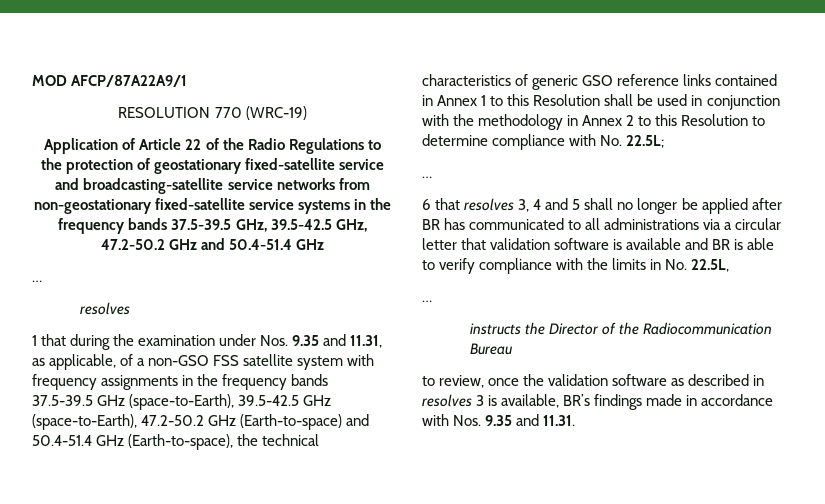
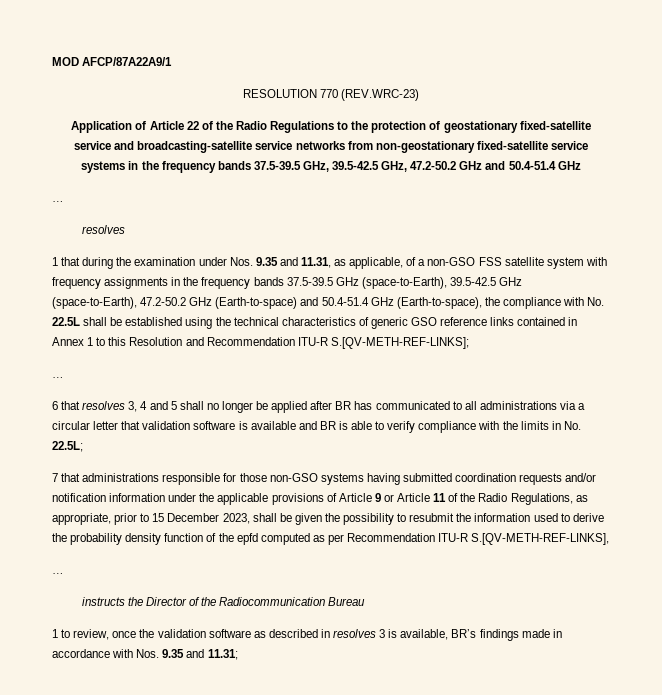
[245,106,307,120] (WRC-19) -> [341,89,420,101] (REV.WRC-23)
(259, 440) none -> [502,297,605,309] [52,317,231,329] compliance with No. 22.5L shall be established using the
[604,94,780,110] [422,114,766,130] [422,134,665,150] shall be used in conjunction with the methodology in Annex 2 to this Resolution to determine compliance with No. 22.5L; -> [185,337,469,349] and Recommendation ITU-R S.[QV-METH-REF-LINKS];
[691,259,730,272] 22.5L, -> [52,441,83,452] [52,473,597,485] [52,493,588,505] [52,513,604,525] [52,533,610,545] 22.5L; // 7 that administrations responsible for those non-GSO systems having submitted coordination requests and/or notification information under the applicable provisions of Article 9 or Article 11 of the Radio Regulations, as appropriate, prior to 15 December 2023, shall be given the possibility to resubmit the information used to derive the probability density function of the epfd computed as per Recommendation ITU-R S.[QV-METH-REF-LINKS],
(513, 349) none -> [52,629,58,638] 1
[543,415,576,426] 11.31. -> [207,649,238,660] 11.31;

